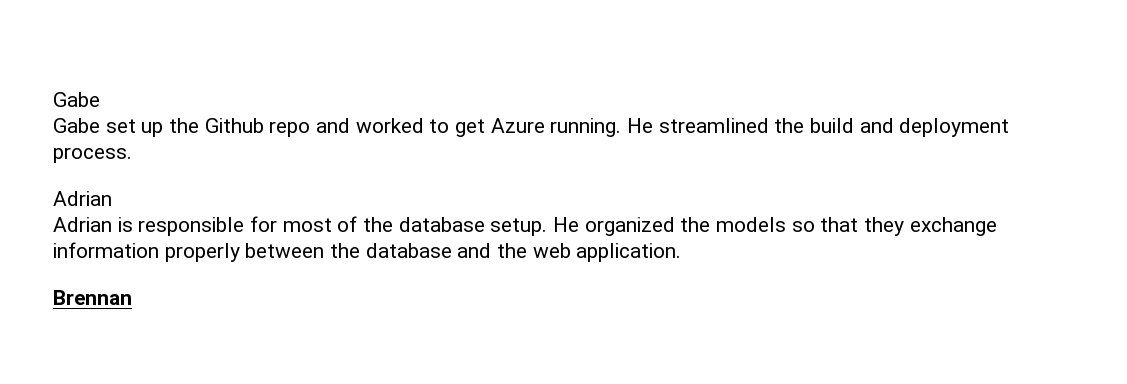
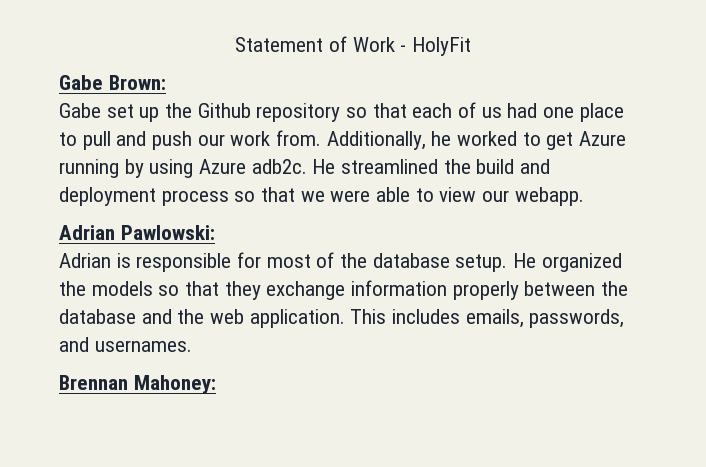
[53,92,100,107] Gabe -> [235,36,471,56] [59,75,166,90] Statement of Work - HolyFit // Gabe Brown:
[269,118,622,137] repo and worked to get Azure running. -> [256,102,624,122] [59,130,627,150] [59,159,307,178] repository so that each of us had one place to pull and push our work from. Additionally, he worked to get Azure running by using Azure adb2c.
[53,147,132,163] [53,191,112,206] process. // Adrian -> [161,187,584,206] [59,225,215,240] process so that we were able to view our webapp. // Adrian Pawlowski:
(682, 252) none -> [350,309,625,328] [59,337,192,352] This includes emails, passwords, and usernames.
(132, 297) none -> [133,375,216,394] Mahoney:

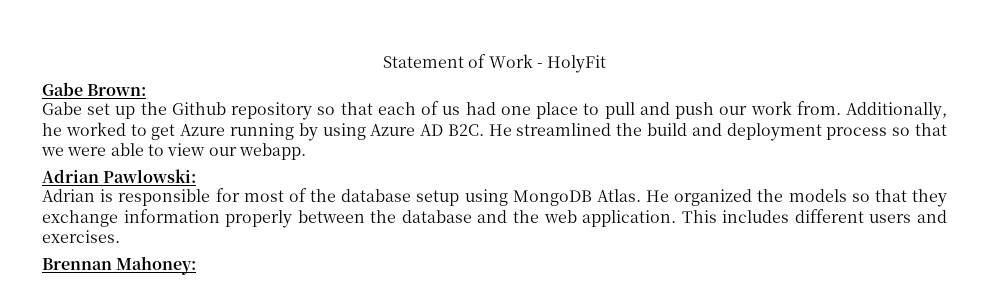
[251,159,307,174] adb2c. -> [420,124,484,136] AD B2C.
[455,254,508,272] setup. -> [416,189,641,206] setup using MongoDB Atlas.
[465,309,625,328] [59,337,192,352] emails, passwords, and usernames. -> [794,209,947,223] [42,230,120,243] different users and exercises.

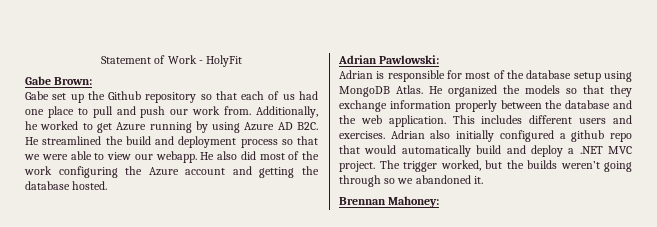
(306, 151) none -> [200,151,319,160] [24,166,319,178] [25,181,108,190] He also did most of the work configuring the Azure account and getting the database hosted.
(120, 236) none -> [390,130,632,142] [339,145,632,157] [339,160,632,172] [339,175,483,187] Adrian also initially configured a github repo that would automatically build and deploy a .NET MVC project. The trigger worked, but the builds weren’t going through so we abandoned it.

